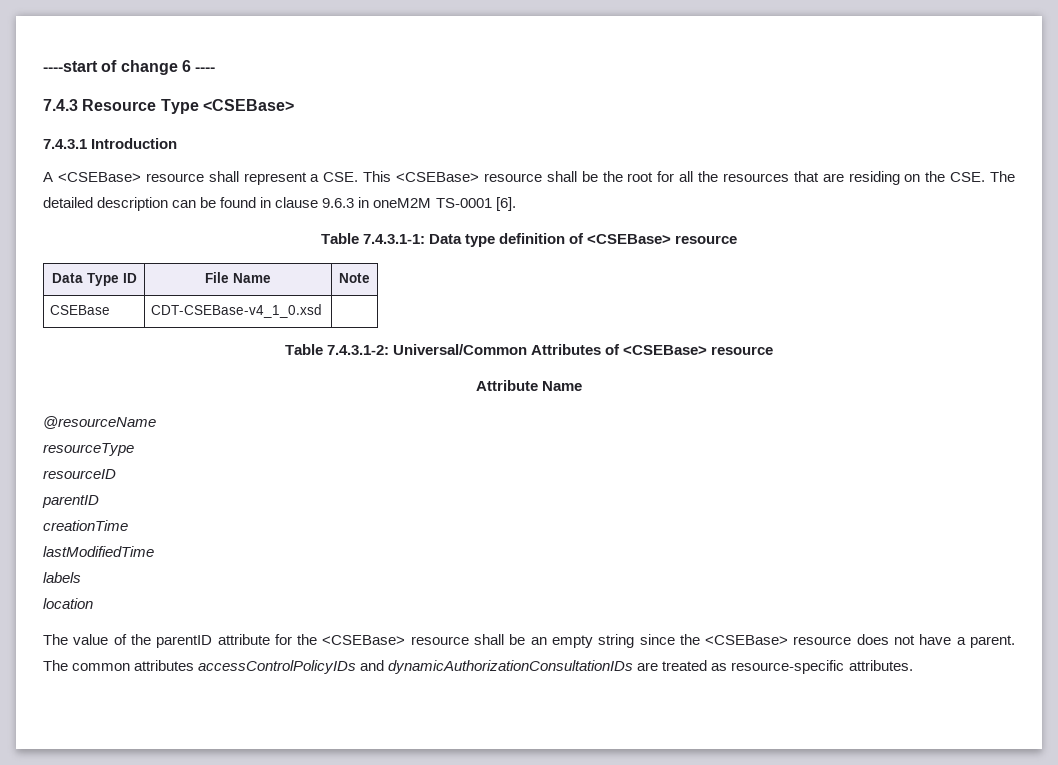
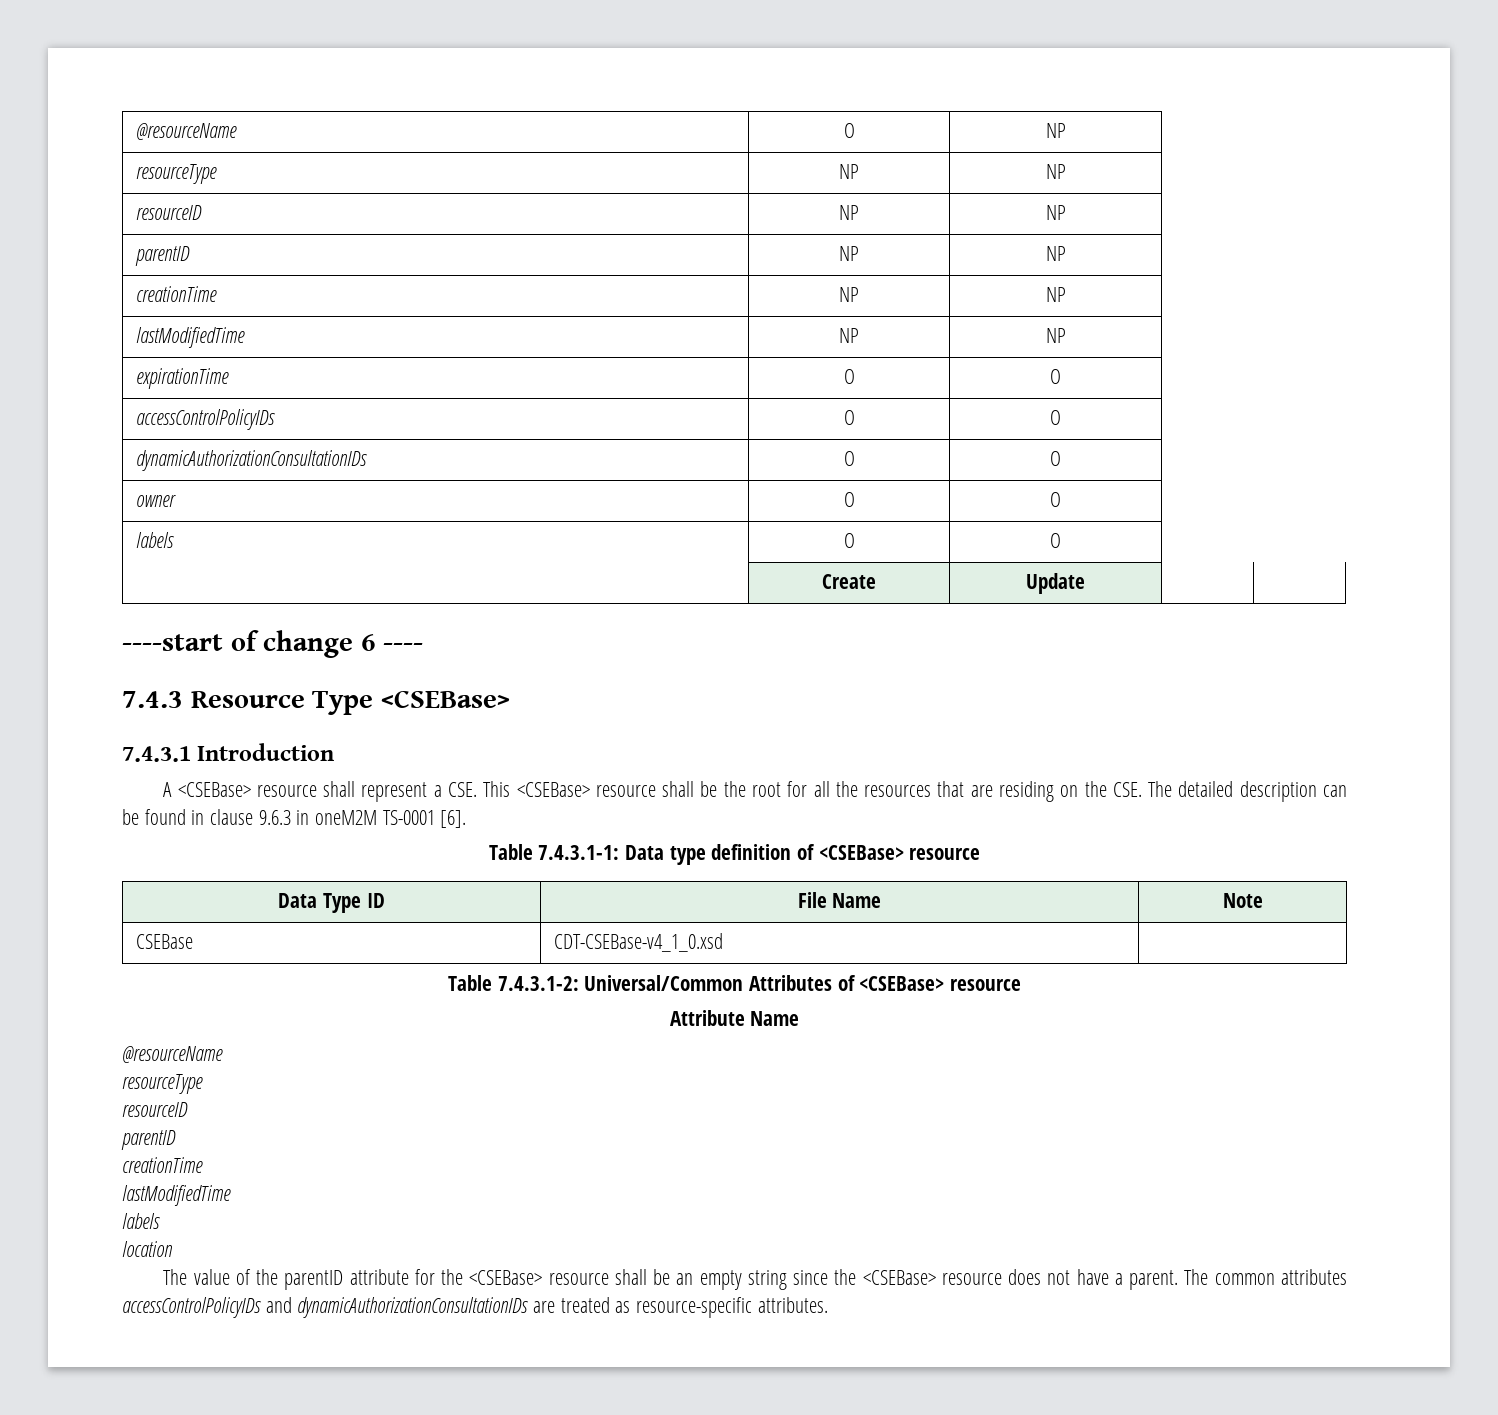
(43, 66) none -> [135,123,237,140] [843,123,855,138] [1045,123,1066,138] [135,164,217,184] [839,164,859,179] [1045,164,1066,179] [135,205,202,220] [839,205,859,220] [1045,205,1066,220] [134,246,190,266] [839,246,859,261] [1045,246,1066,261] [135,286,217,302] [839,287,859,302] [1045,287,1066,302] [135,327,245,348] [839,328,859,343] [1045,328,1066,343] [135,368,229,389] [843,369,855,384] [1050,369,1061,384] [135,409,275,430] [843,410,855,425] [1050,410,1061,425] [135,450,367,471] [843,451,855,466] [1050,451,1061,466] [135,495,176,507] [843,492,855,507] [1050,492,1061,507] [135,532,174,548] [843,533,855,548] [1050,533,1061,548] [822,574,876,589] [1026,573,1085,594] @resourceName | O | NP // resourceType | NP | NP // resourceID | NP | NP // parentID | NP | NP // creationTime | NP | NP // lastModifiedTime | NP | NP // expirationTime | O | O // accessControlPolicyIDs | O | O // dynamicAuthorizationConsultationIDs | O | O // owner | O | O // labels | O | O // | Create | Update | | //

